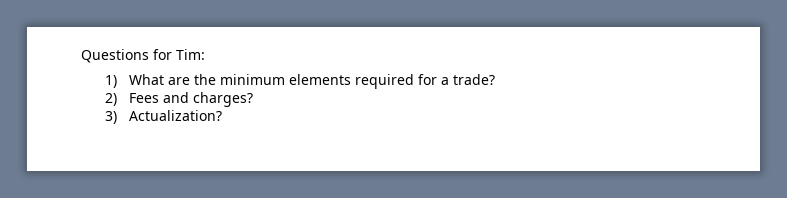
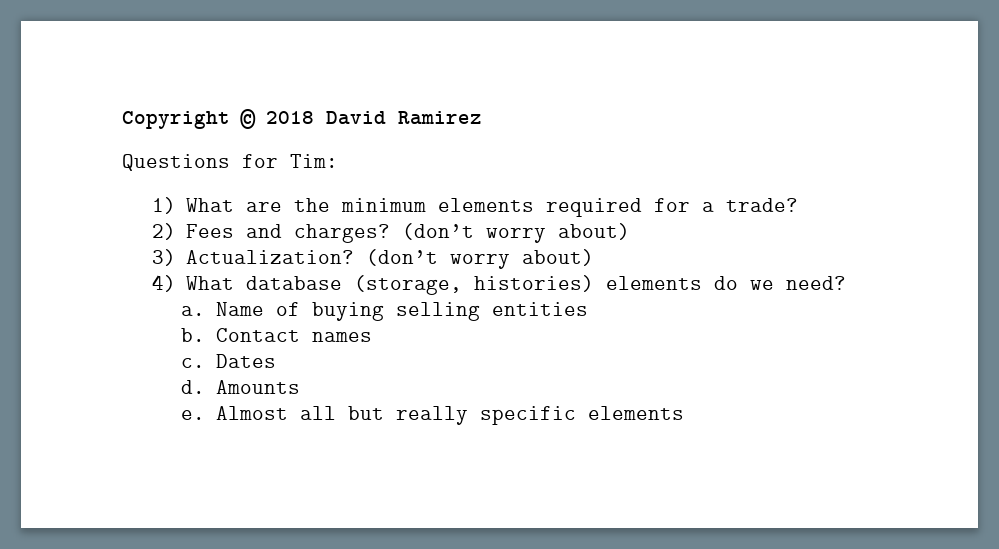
(81, 56) none -> [122,109,482,129] Copyright © 2018 David Ramirez //
(253, 99) none -> [402,223,631,243] (don’t worry about)
(222, 115) none -> [366,249,595,269] [151,275,847,295] [181,302,589,321] [181,328,373,342] [181,354,277,368] [181,380,301,394] [181,406,685,425] (don’t worry about) // 4) What database (storage, histories) elements do we need? // a. Name of buying selling entities // b. Contact names // c. Dates // d. Amounts // e. Almost all but really specific elements

